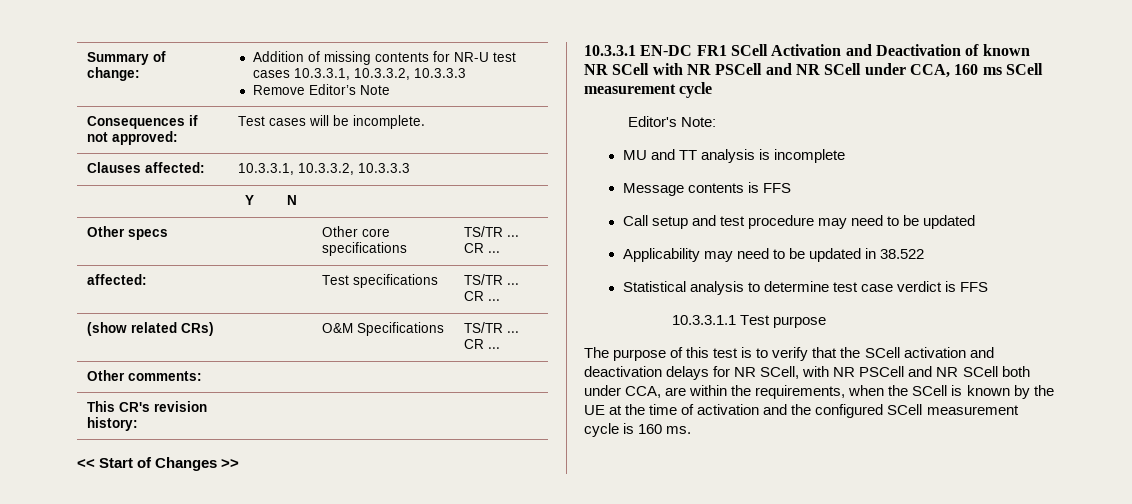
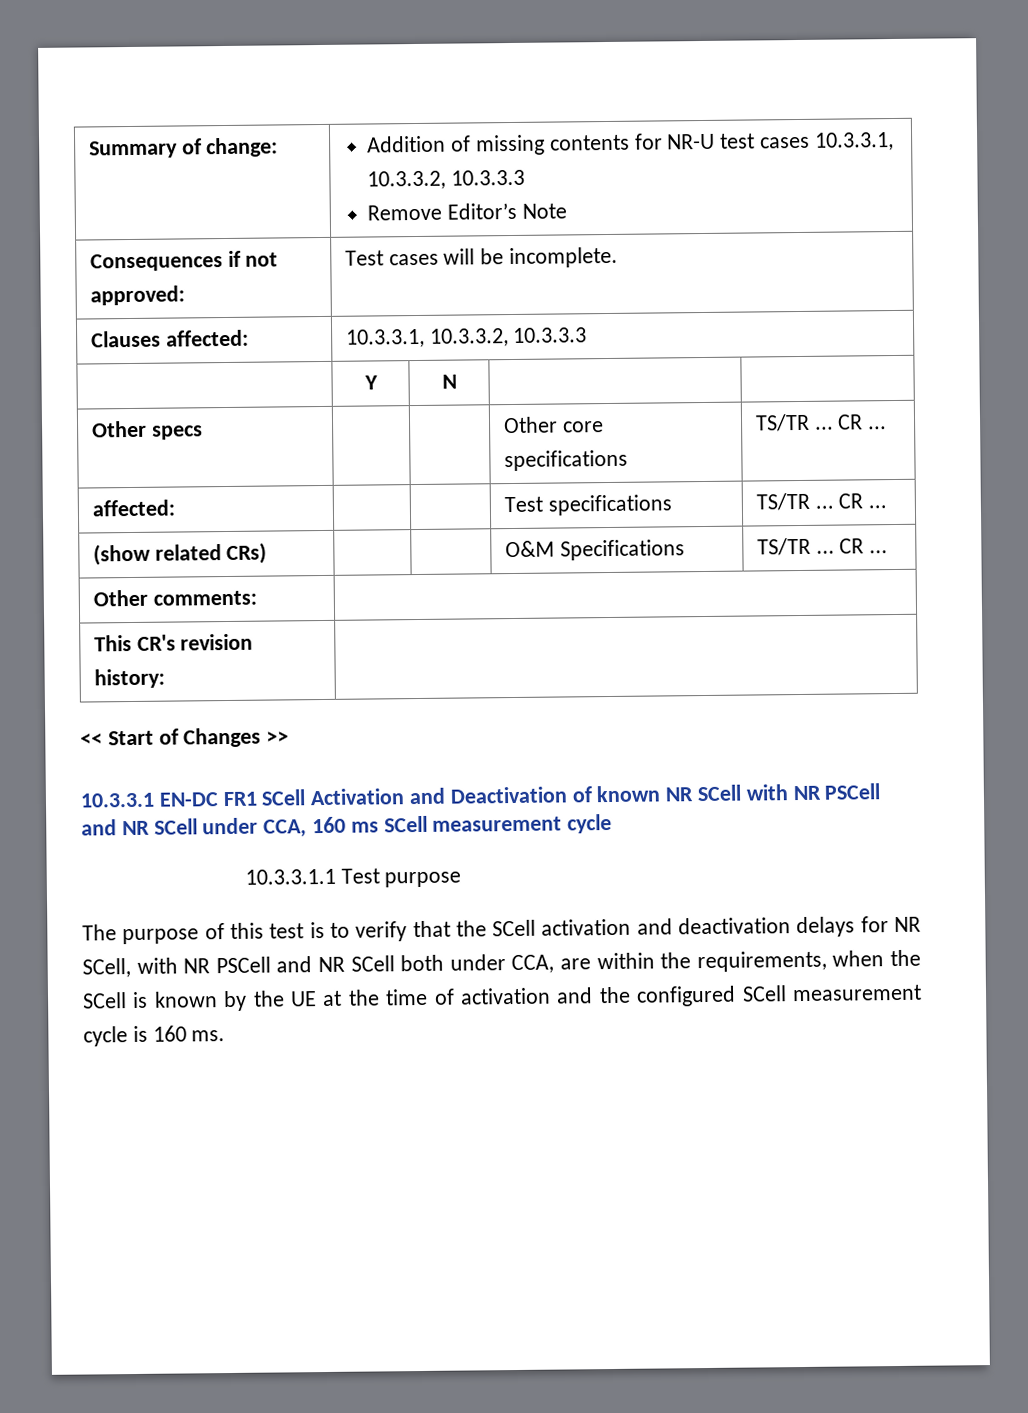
[628,116,717,127] [622,149,845,163] [622,182,791,196] [622,215,975,229] [622,248,924,262] [622,281,988,295] // Editor's Note: // MU and TT analysis is incomplete // Message contents is FFS // Call setup and test procedure may need to be updated // Applicability may need to be updated in 38.522 // Statistical analysis to determine test case verdict is FFS -> (613, 823) none

